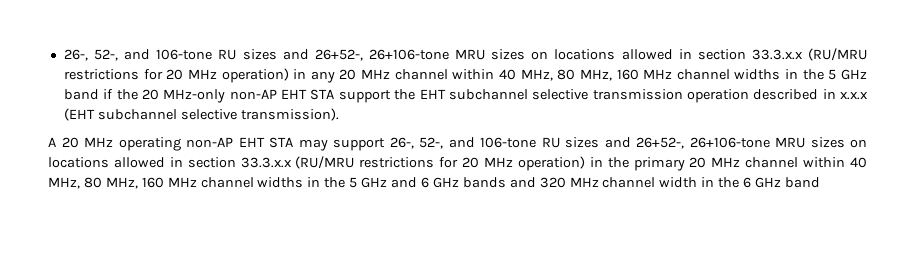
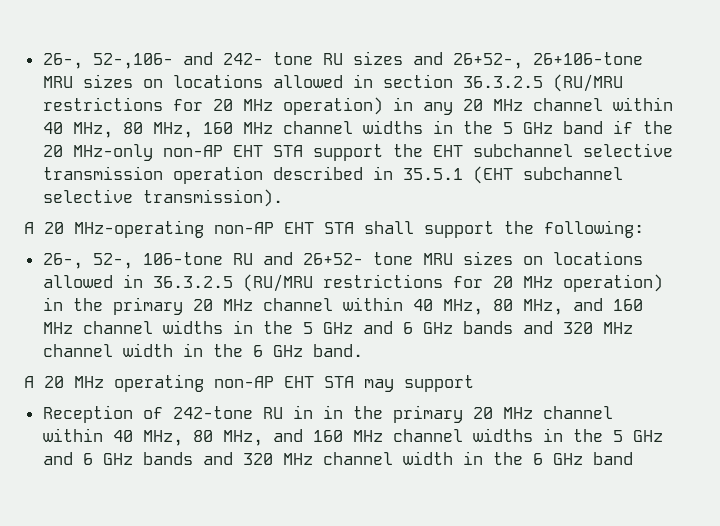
[63,49,213,61] 26-, 52-, and 106-tone -> [42,52,313,69] 26-, 52-,106- and 242- tone
[751,49,803,60] 33.3.x.x -> [462,76,543,88] 36.3.2.5
[840,92,869,100] x.x.x -> [402,168,463,180] 35.5.1
[84,137,867,151] [48,157,292,168] MHz operating non-AP EHT STA may support 26-, 52-, and 106-tone RU sizes and 26+52-, 26+106-tone MRU sizes on locations allowed in section 33.3.x.x -> [74,220,644,238] [42,251,643,269] [42,274,233,288] MHz-operating non-AP EHT STA shall support the following: // 26-, 52-, 106-tone RU and 26+52- tone MRU sizes on locations allowed in 36.3.2.5
(138, 183) none -> [572,298,643,311] [42,320,633,334] [42,343,363,357] [24,374,474,392] [42,405,613,423] [42,428,303,446] and 160 MHz channel widths in the 5 GHz and 6 GHz bands and 320 MHz channel width in the 6 GHz band. // A 20 MHz operating non-AP EHT STA may support // Reception of 242-tone RU in in the primary 20 MHz channel within 40 MHz, 80 MHz, and

